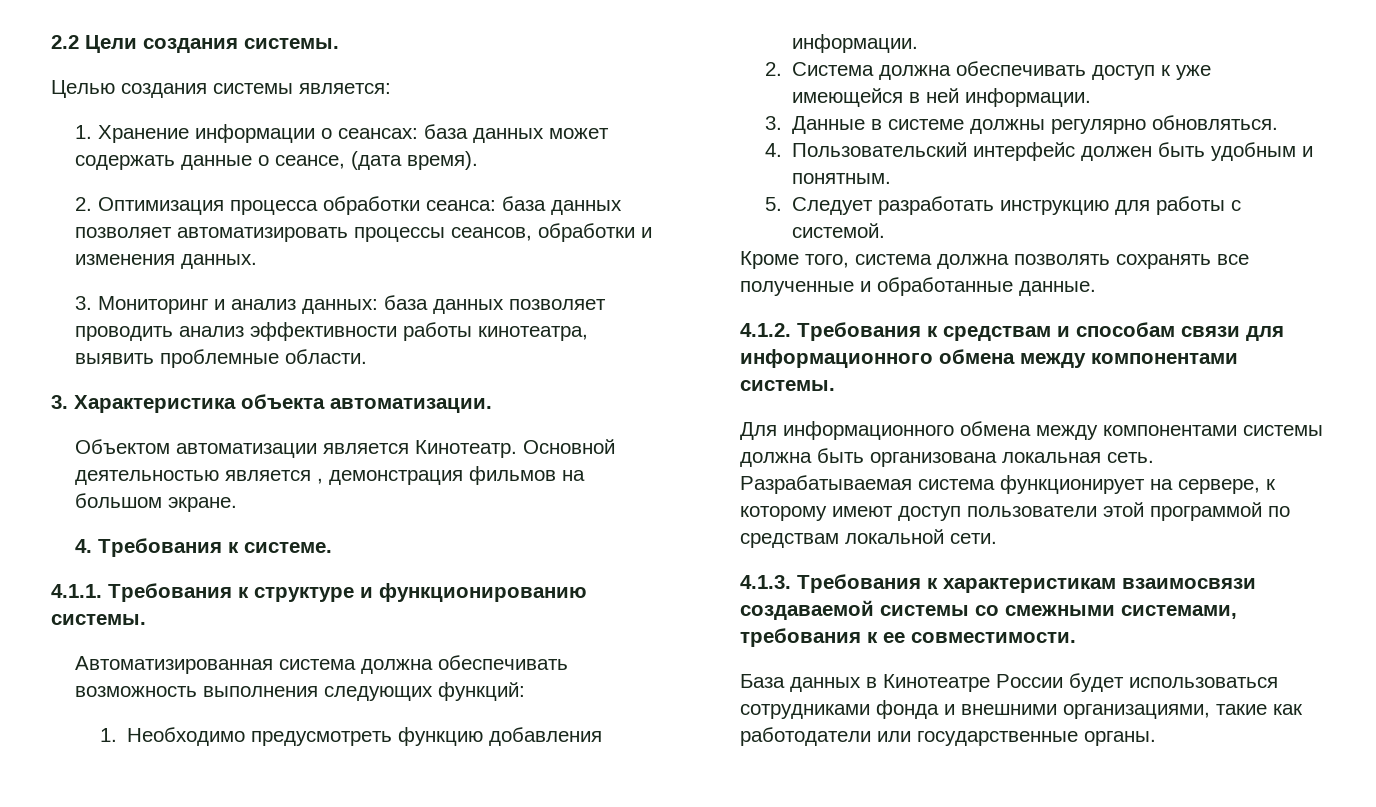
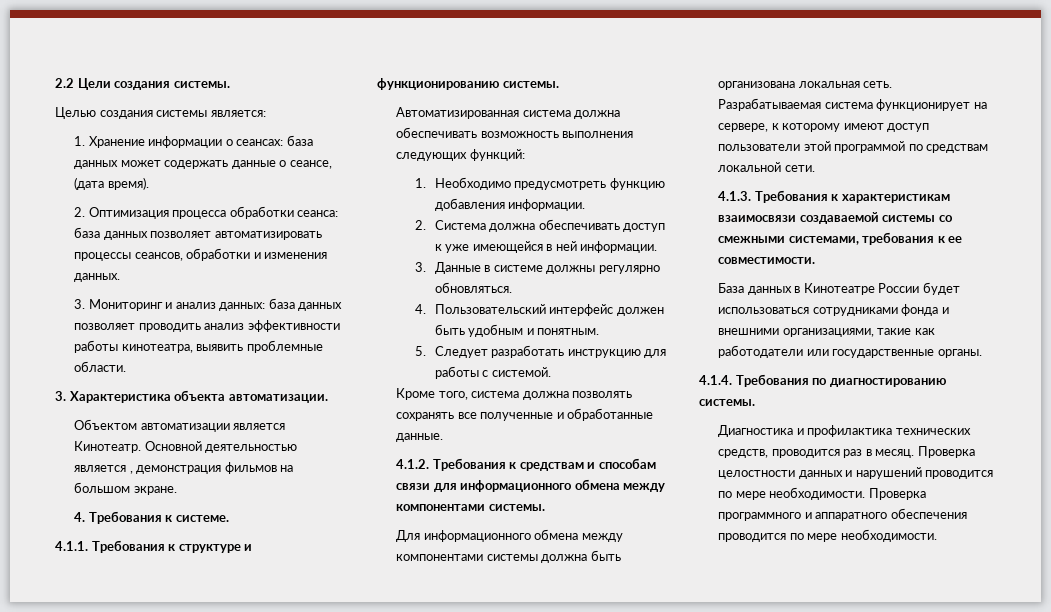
(1157, 738) none -> [699,374,946,387] [699,399,755,406] [718,425,971,437] [718,446,975,458] [718,467,994,479] [718,487,926,500] [718,508,967,521] [718,529,937,542] // 4.1.4. Требования по диагностированию системы. // Диагностика и профилактика технических средств, проводится раз в месяц. Проверка целостности данных и нарушений проводится по мере необходимости. Проверка программного и аппаратного обеспечения проводится по мере необходимости.

